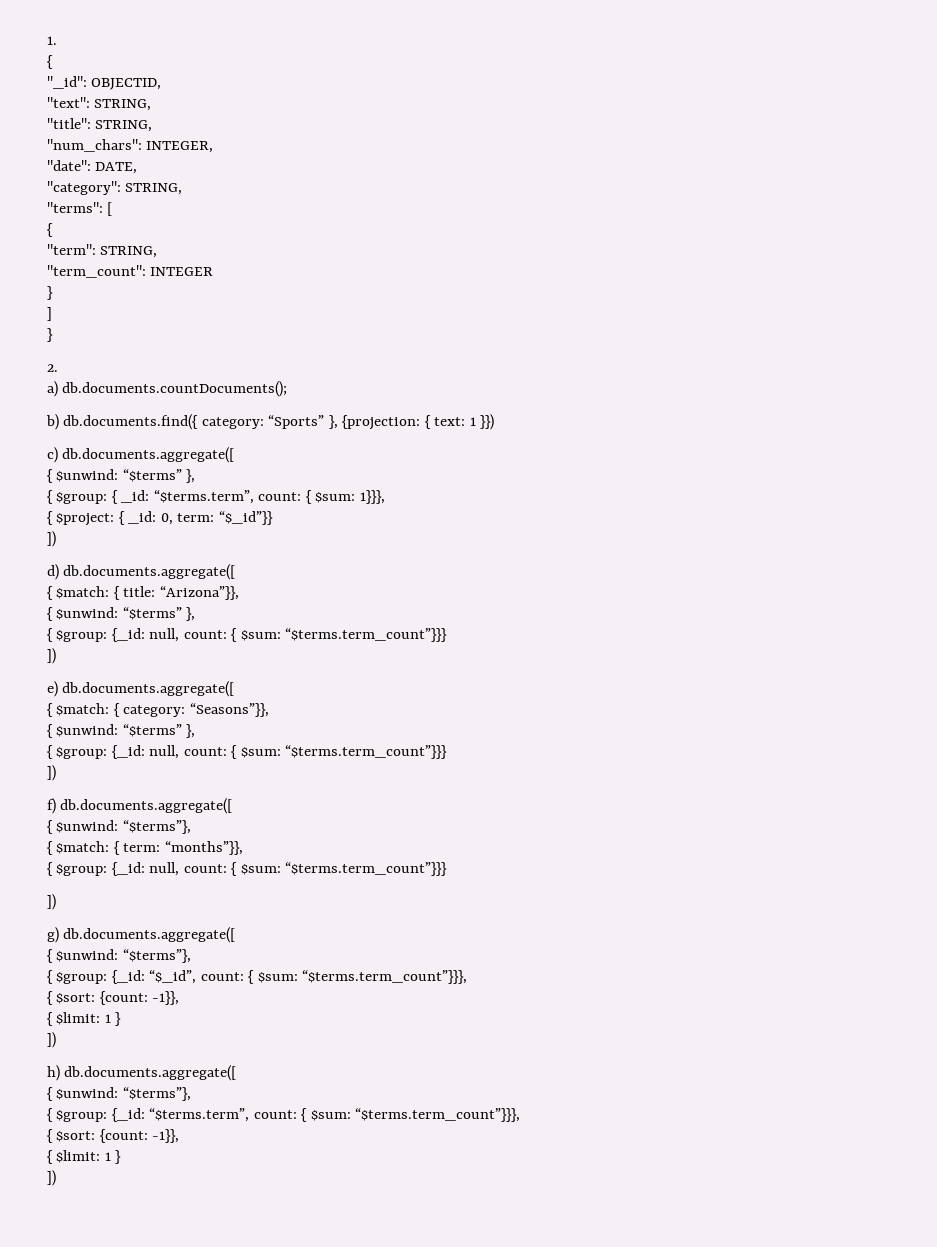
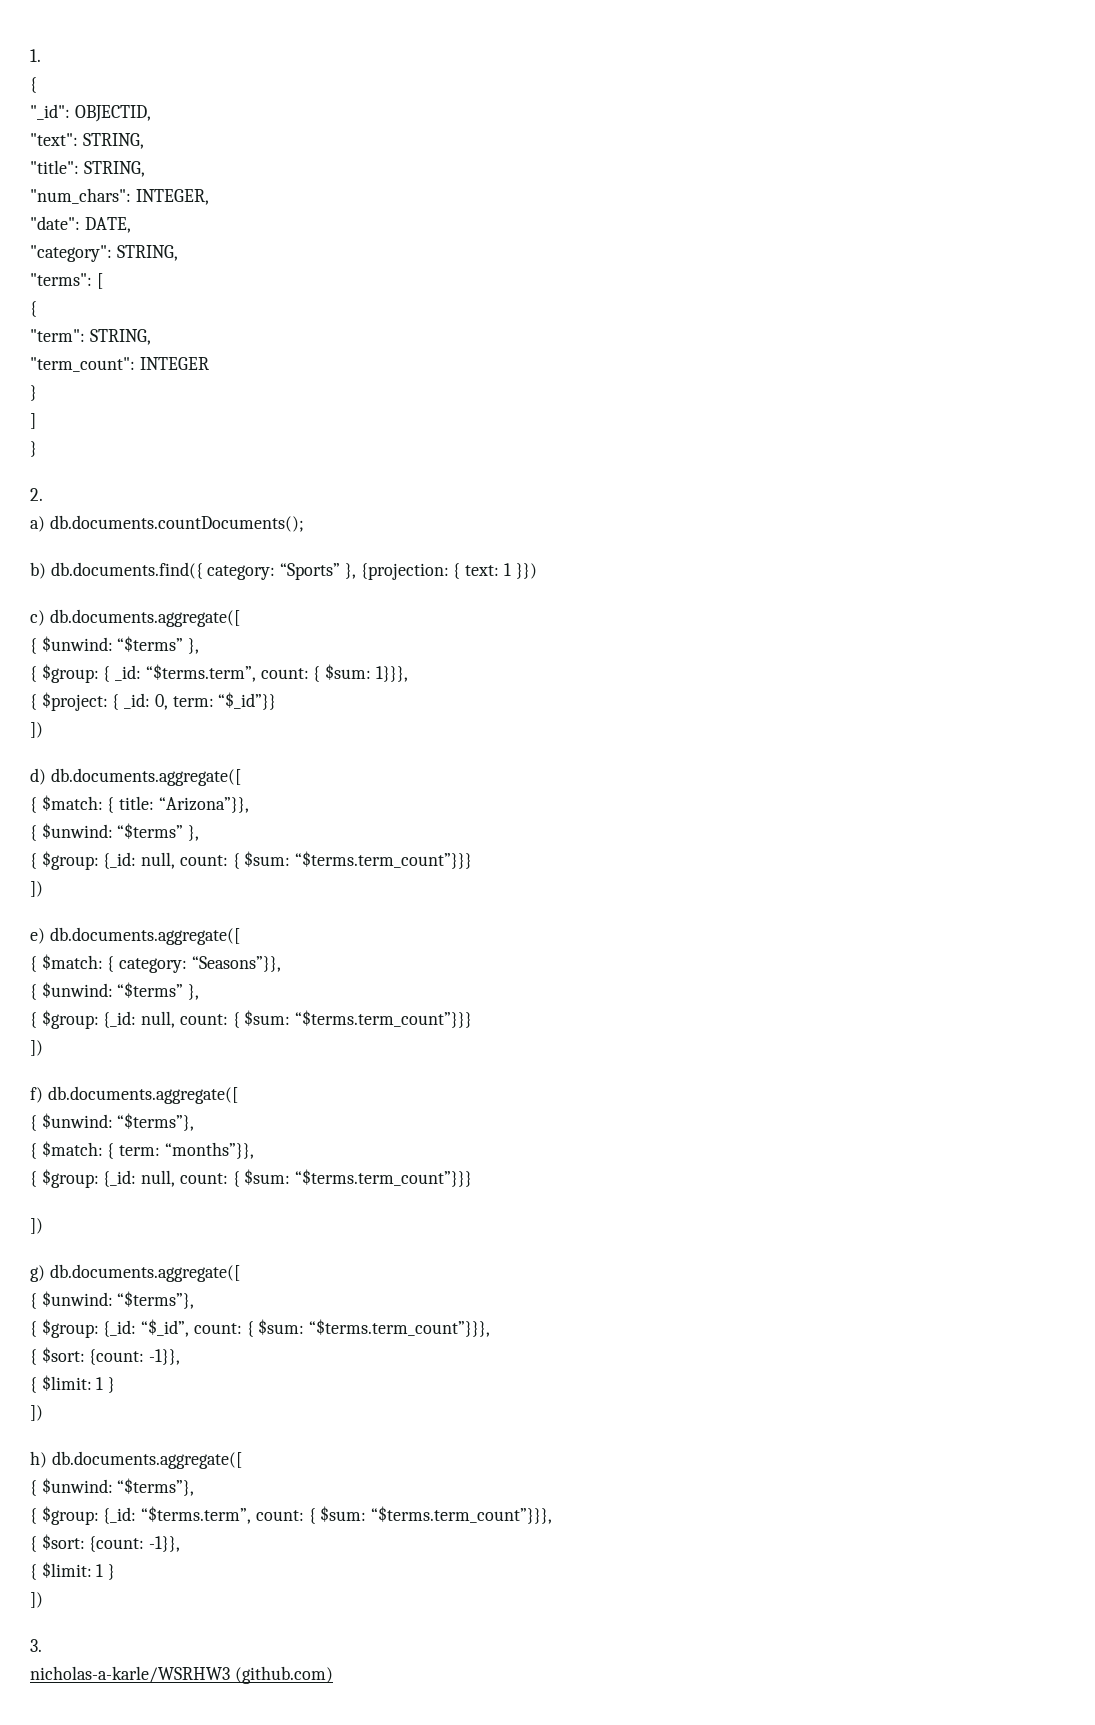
(56, 1178) none -> [30,1639,42,1652] [30,1666,333,1684] // 3. // nicholas-a-karle/WSRHW3 (github.com)

